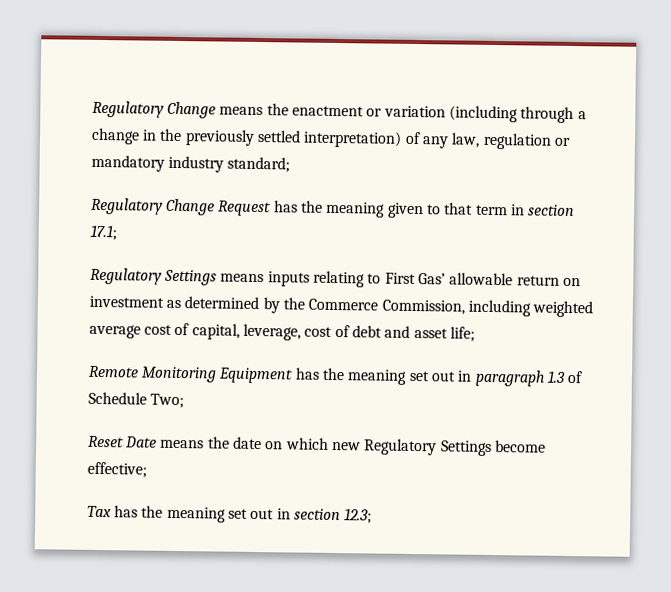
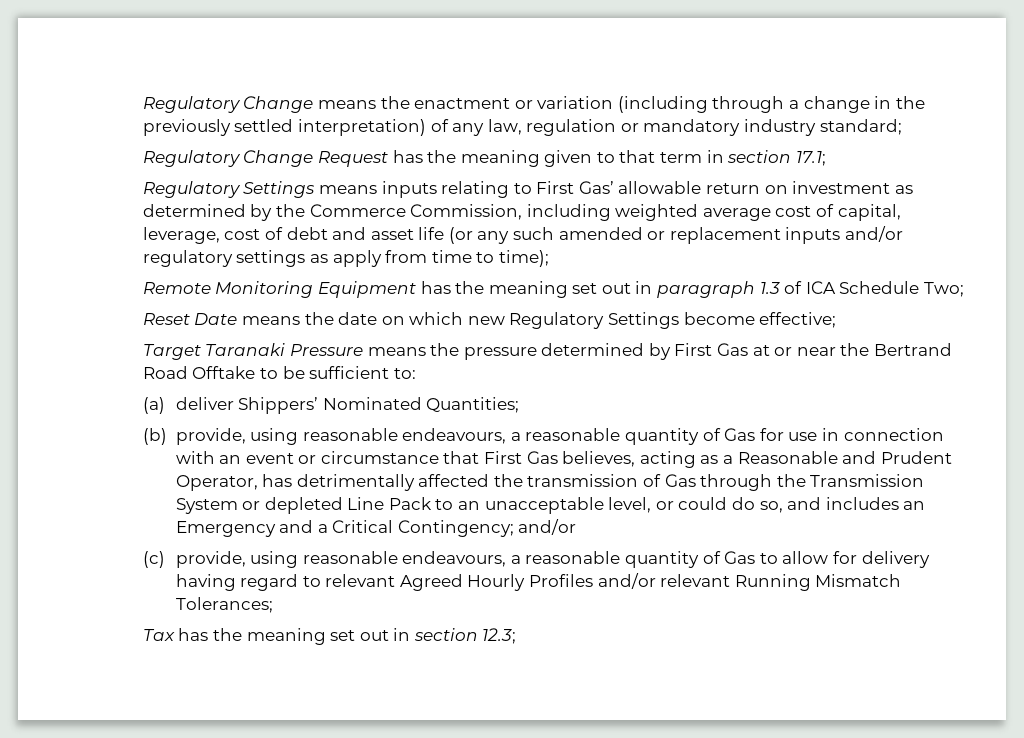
[449,326,475,342] life; -> [418,226,904,244] [142,250,549,267] life (or any such amended or replacement inputs and/or regulatory settings as apply from time to time);
(584, 377) none -> [805,281,836,294] ICA
(147, 469) none -> [142,343,953,360] [142,366,416,379] [142,397,520,414] [142,428,944,445] [175,451,952,468] [175,474,925,491] [175,497,926,514] [175,519,577,537] [142,551,930,568] [175,573,902,591] [175,597,273,613] // Target Taranaki Pressure means the pressure determined by First Gas at or near the Bertrand Road Offtake to be sufficient to: // (a) deliver Shippers’ Nominated Quantities; // (b) provide, using reasonable endeavours, a reasonable quantity of Gas for use in connection with an event or circumstance that First Gas believes, acting as a Reasonable and Prudent Operator, has detrimentally affected the transmission of Gas through the Transmission System or depleted Line Pack to an unacceptable level, or could do so, and includes an Emergency and a Critical Contingency; and/or // (c) provide, using reasonable endeavours, a reasonable quantity of Gas to allow for delivery having regard to relevant Agreed Hourly Profiles and/or relevant Running Mismatch Tolerances;

